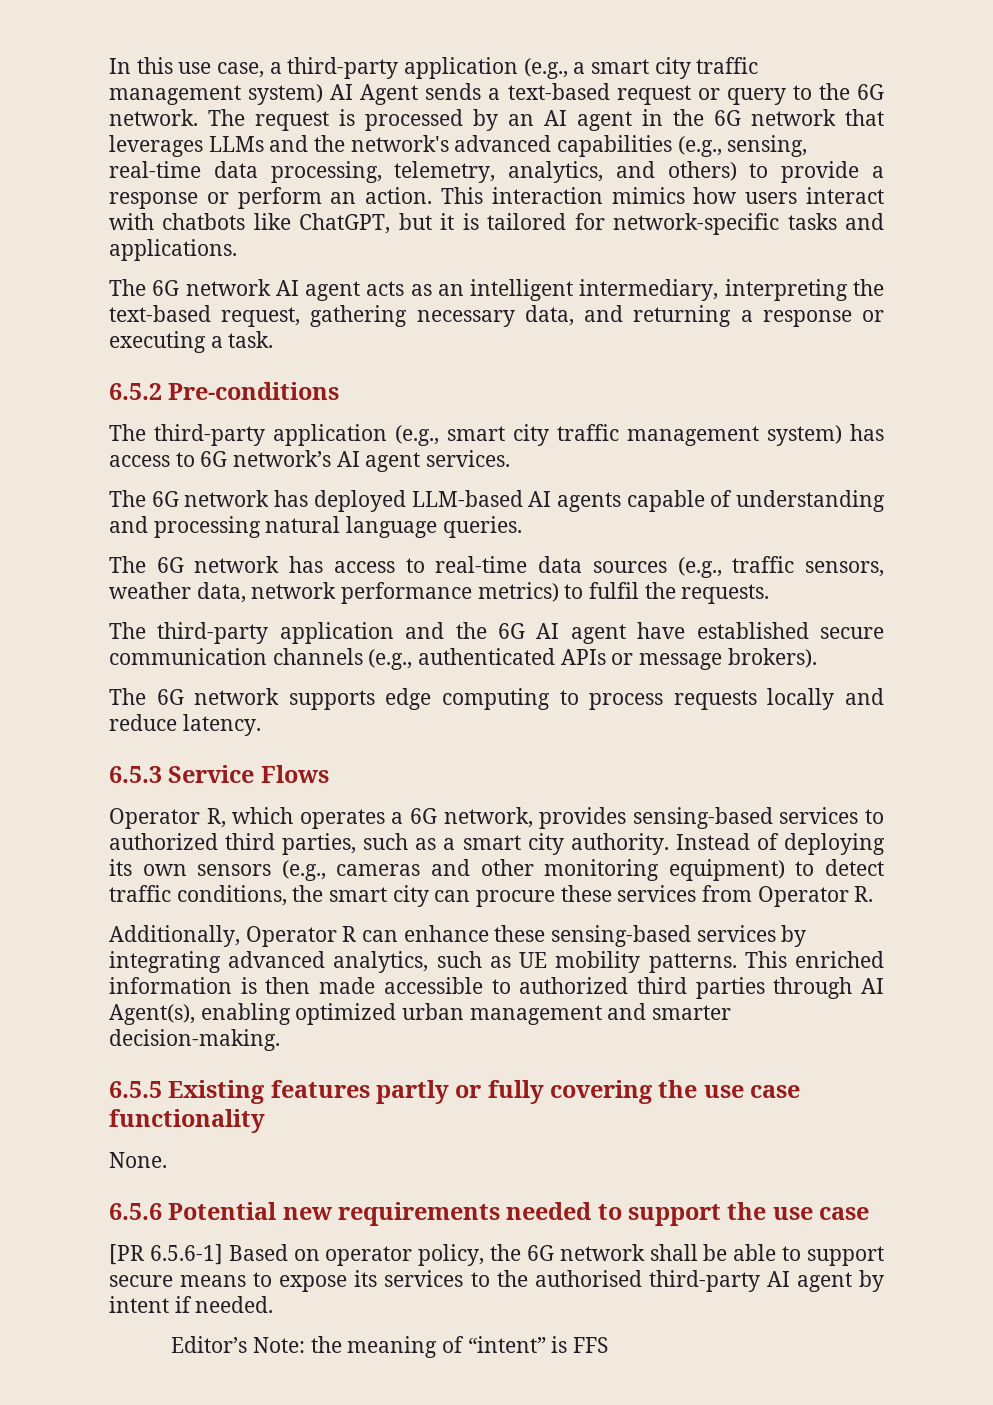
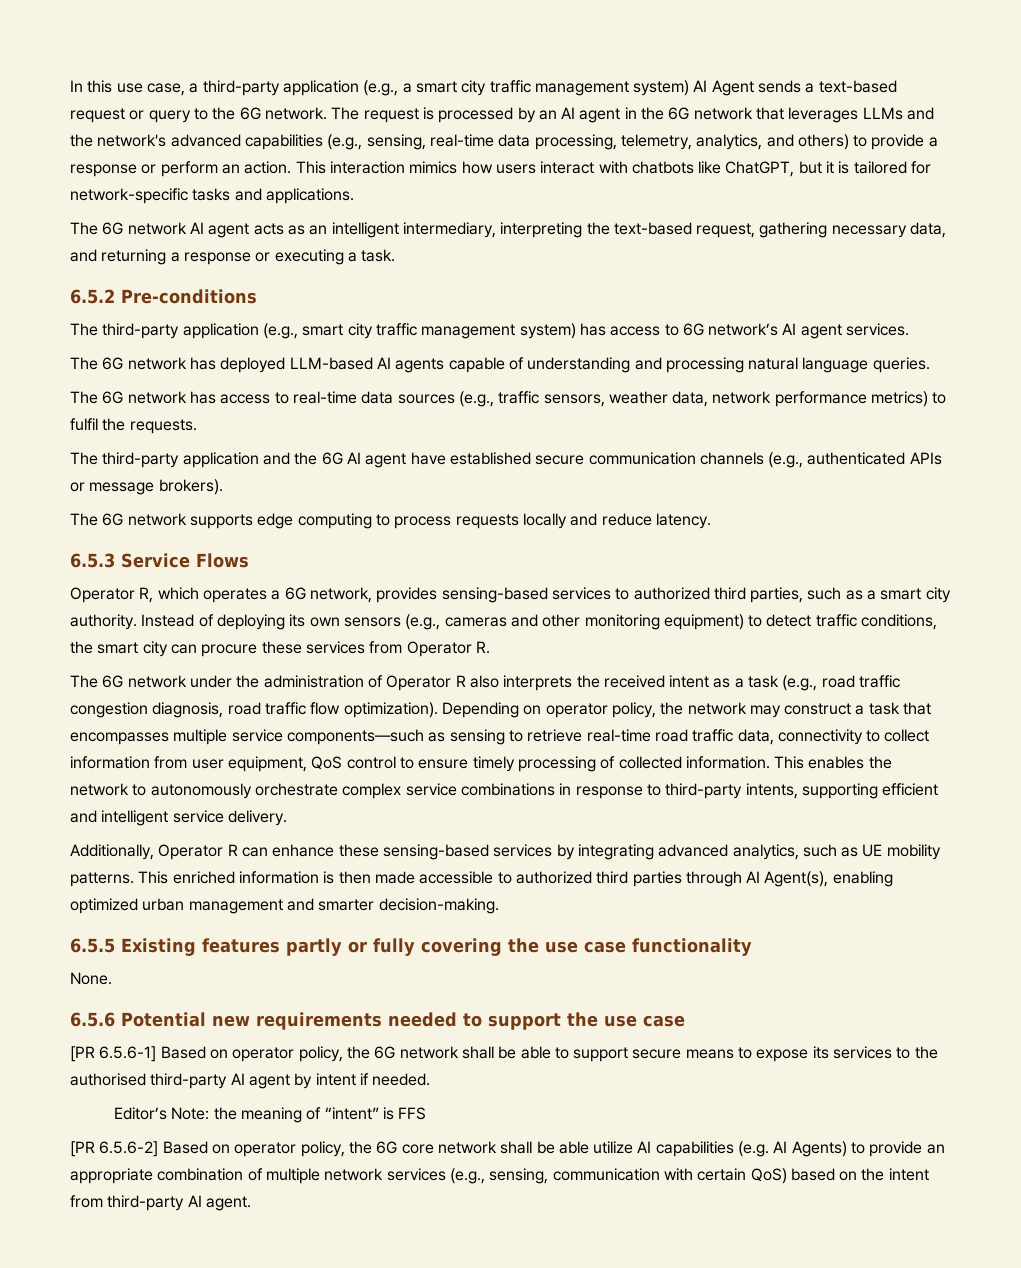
(874, 894) none -> [70,675,901,691] [70,702,932,718] [70,729,930,745] [70,756,892,772] [70,783,939,799] [70,810,287,826] // The 6G network under the administration of Operator R also interprets the received intent as a task (e.g., road traffic congestion diagnosis, road traffic flow optimization). Depending on operator policy, the network may construct a task that encompasses multiple service components—such as sensing to retrieve real-time road traffic data, connectivity to collect information from user equipment, QoS control to ensure timely processing of collected information. This enables the network to autonomously orchestrate complex service combinations in response to third-party intents, supporting efficient and intelligent service delivery.
(608, 1345) none -> [70,1141,945,1157] [70,1168,929,1184] [70,1195,251,1211] // [PR 6.5.6-2] Based on operator policy, the 6G core network shall be able utilize AI capabilities (e.g. AI Agents) to provide an appropriate combination of multiple network services (e.g., sensing, communication with certain QoS) based on the intent from third-party AI agent.

